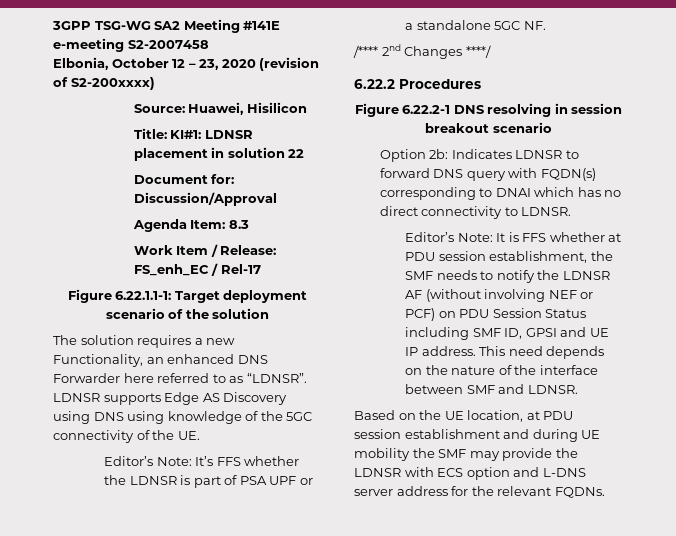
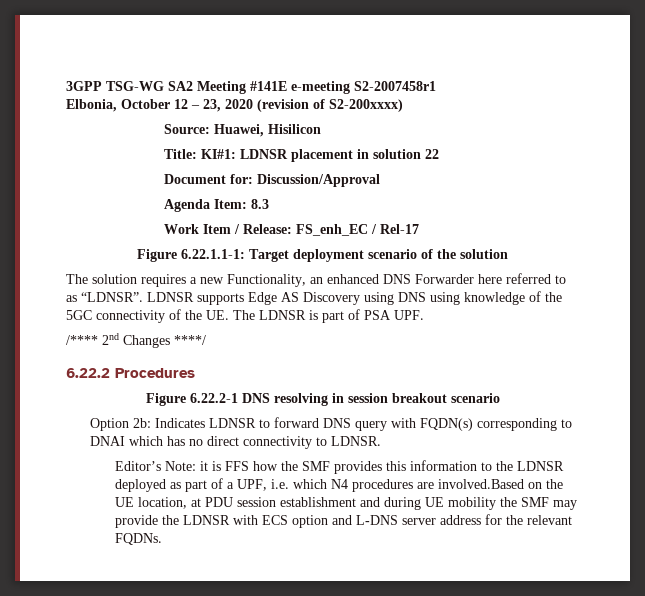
[127,40,209,49] S2-2007458 -> [354,81,436,91] S2-2007458r1
[104,456,300,466] [104,475,127,485] // Editor’s Note: It’s FFS whether the -> [233,310,255,320] The
[269,476,313,485] [405,20,546,30] UPF or a standalone 5GC NF. -> [394,310,424,320] UPF.
[496,233,506,242] It -> [199,461,208,471] it
[549,232,622,242] [405,251,613,263] [405,270,610,283] [405,289,594,302] [405,308,587,321] [405,327,609,340] [405,346,605,359] [405,365,598,375] [405,384,578,394] [354,410,395,420] whether at PDU session establishment, the SMF needs to notify the LDNSR AF (without involving NEF or PCF) on PDU Session Status including SMF ID, GPSI and UE IP address. This need depends on the nature of the interface between SMF and LDNSR. // Based -> [252,460,564,474] [114,478,524,492] how the SMF provides this information to the LDNSR deployed as part of a UPF, i.e. which N4 procedures are involved.Based

